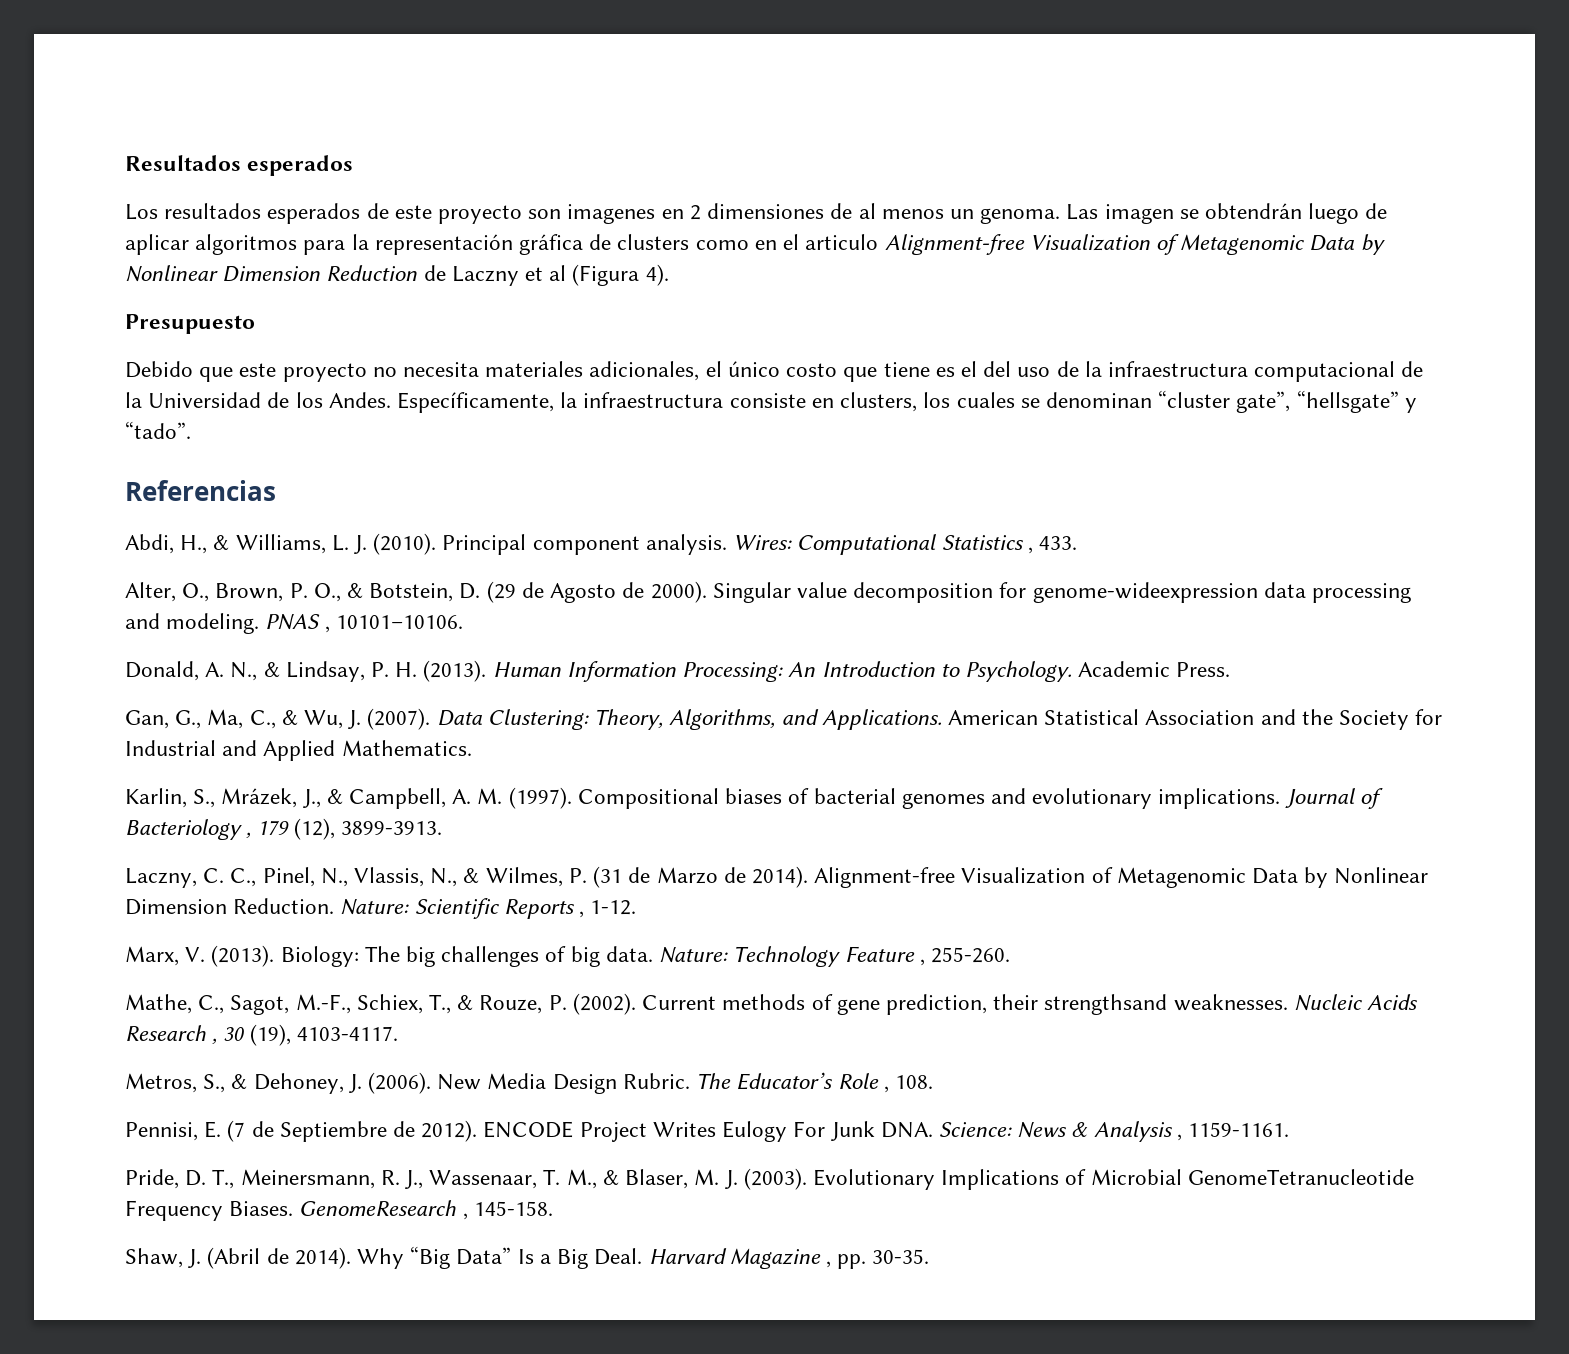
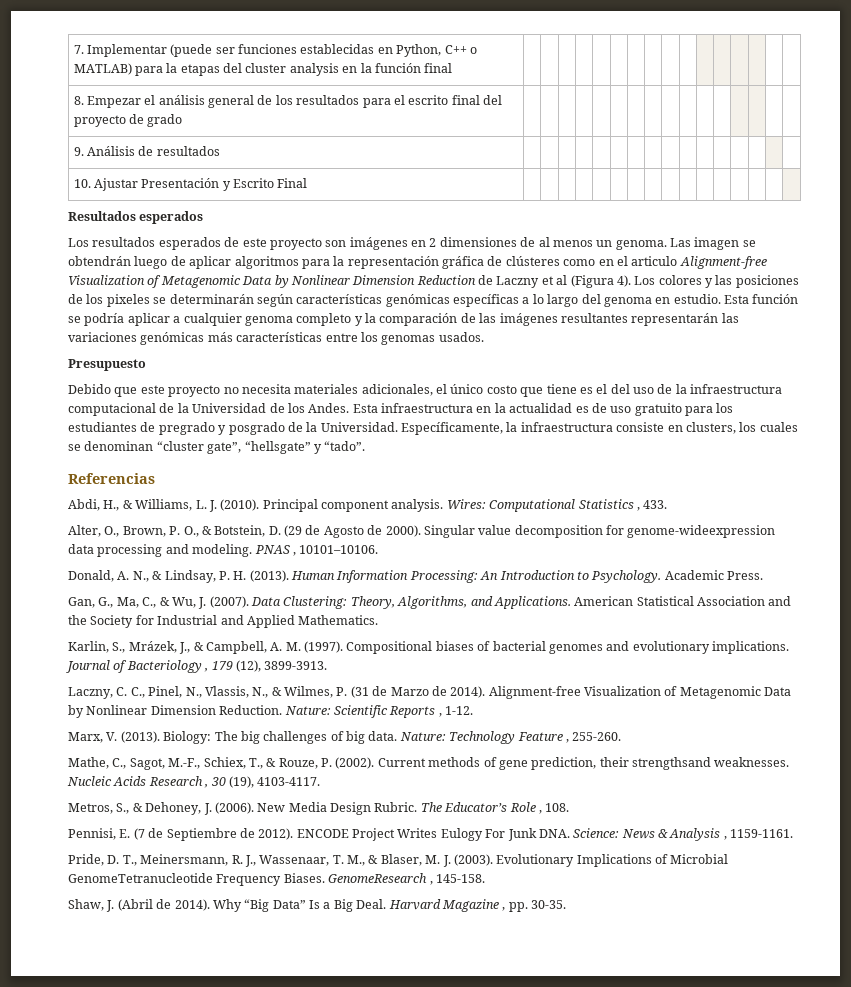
(125, 163) none -> [73,44,477,57] [73,63,453,76] [73,95,503,108] [73,114,183,127] [73,146,220,156] [73,178,308,191] 7. Implementar (puede ser funciones establecidas en Python, C++ o MATLAB) para la etapas del cluster analysis en la función final | | | | | | | | | | | | | | | | // 8. Empezar el análisis general de los resultados para el escrito final del proyecto de grado | | | | | | | | | | | | | | | | // 9. Análisis de resultados | | | | | | | | | | | | | | | | // 10. Ajustar Presentación y Escrito Final | | | | | | | | | | | | | | | | //
[567,204,656,224] imagenes -> [349,237,408,250] imágenes
[617,234,690,250] clusters -> [505,256,560,266] clústeres
(669, 275) none -> [634,275,799,288] [68,294,799,307] [68,313,739,326] [68,332,484,345] Los colores y las posiciones de los pixeles se determinarán según características genómicas específicas a lo largo del genoma en estudio. Esta función se podría aplicar a cualquier genoma completo y la comparación de las imágenes resultantes representarán las variaciones genómicas más características entre los genomas usados.
(391, 400) none -> [352,403,734,416] [68,422,398,435] Esta infraestructura en la actualidad es de uso gratuito para los estudiantes de pregrado y posgrado de la Universidad.

